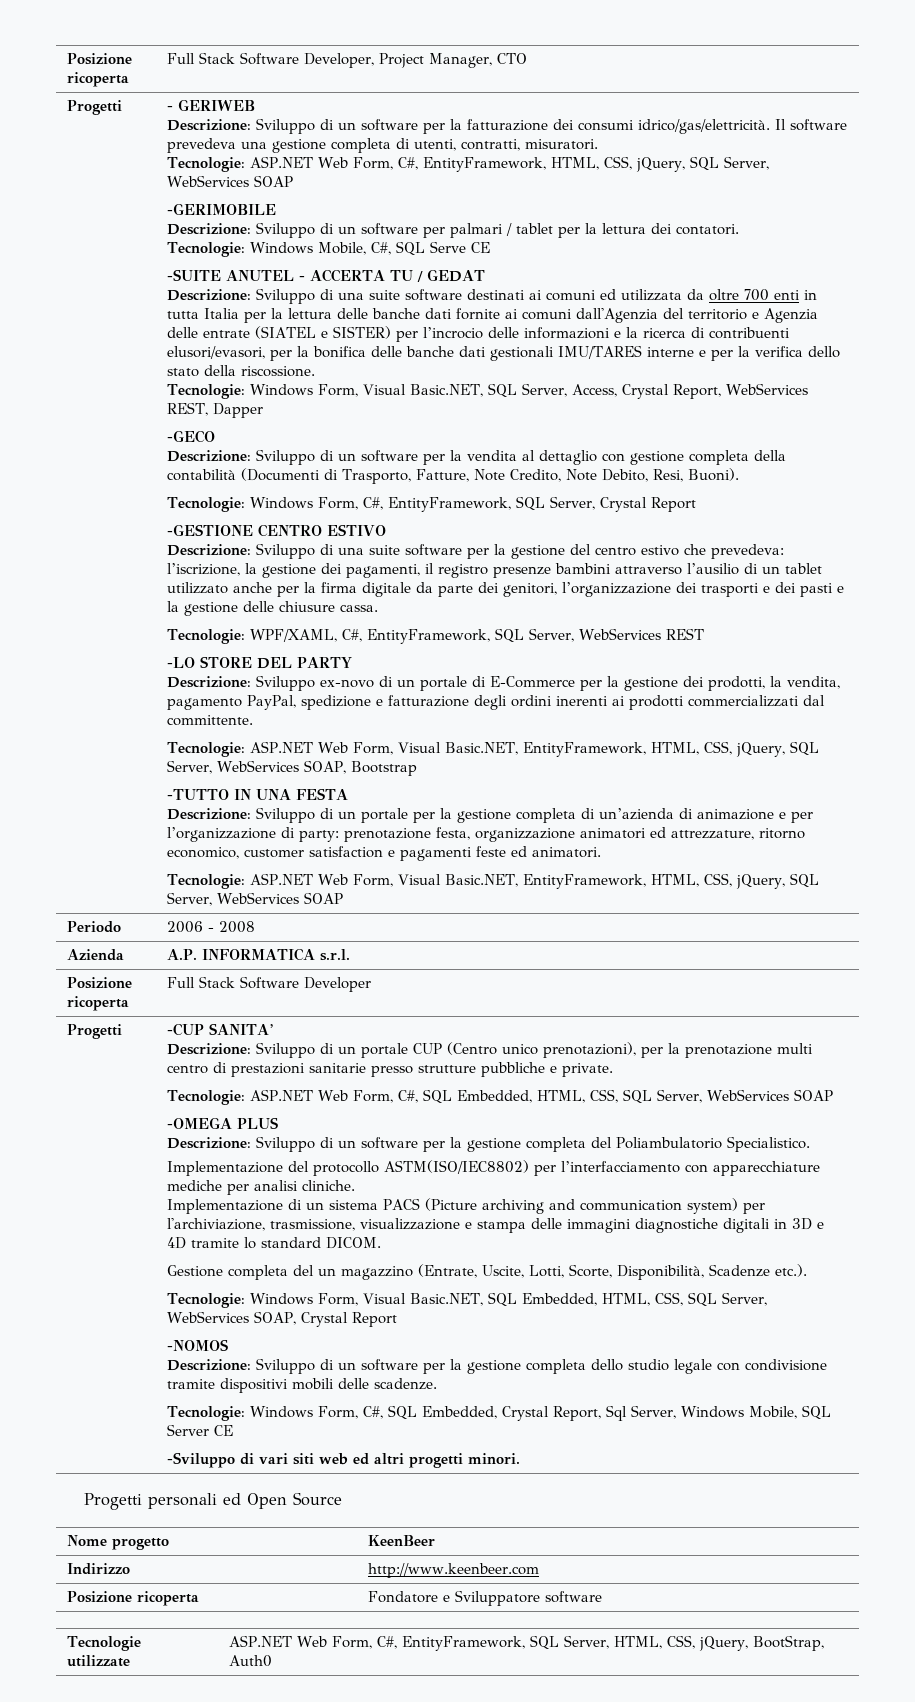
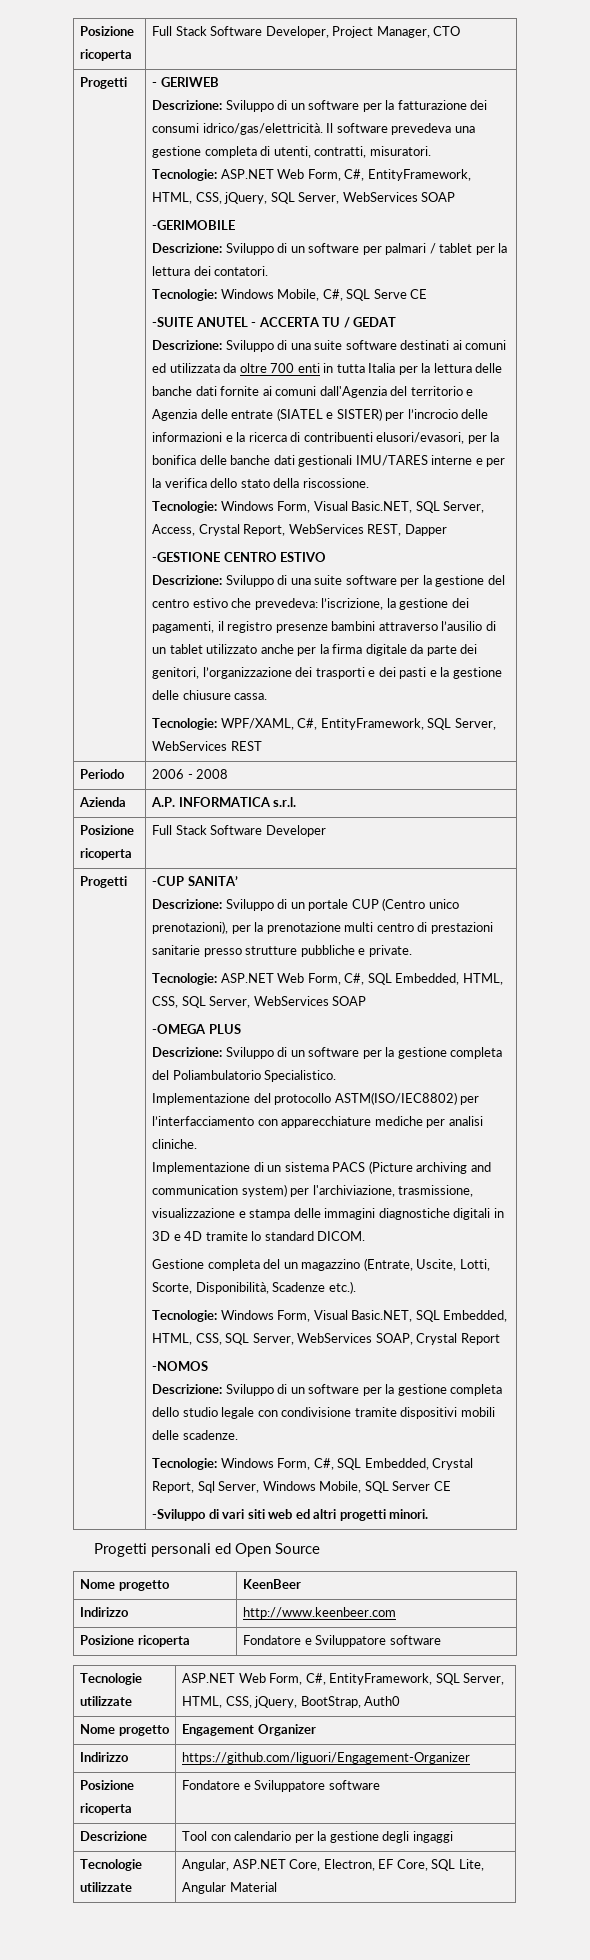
[167,430,216,443] [167,449,787,465] [167,468,740,484] [167,496,697,512] // -GECO // Descrizione: Sviluppo di un software per la vendita al dettaglio con gestione completa della contabilità (Documenti di Trasporto, Fatture, Note Credito, Note Debito, Resi, Buoni). // Tecnologie: Windows Form, C#, EntityFramework, SQL Server, Crystal Report -> (447, 530) none
[167,656,353,669] [167,675,841,691] [167,695,826,710] [167,715,254,726] [167,741,820,757] [167,760,418,776] [167,788,349,800] [167,807,814,823] [167,827,806,842] [167,846,602,861] [167,873,820,889] [167,892,344,906] // -LO STORE DEL PARTY // Descrizione: Sviluppo ex-novo di un portale di E-Commerce per la gestione dei prodotti, la vendita, pagamento PayPal, spedizione e fatturazione degli ordini inerenti ai prodotti commercializzati dal committente. // Tecnologie: ASP.NET Web Form, Visual Basic.NET, EntityFramework, HTML, CSS, jQuery, SQL Server, WebServices SOAP, Bootstrap // -TUTTO IN UNA FESTA // Descrizione: Sviluppo di un portale per la gestione completa di un’azienda di animazione e per l’organizzazione di party: prenotazione festa, organizzazione animatori ed attrezzature, ritorno economico, customer satisfaction e pagamenti feste ed animatori. // Tecnologie: ASP.NET Web Form, Visual Basic.NET, EntityFramework, HTML, CSS, jQuery, SQL Server, WebServices SOAP -> (262, 746) none
(273, 1661) none -> [80,1724,170,1736] [182,1724,316,1736] [80,1752,130,1762] [182,1752,471,1764] [80,1780,135,1790] [80,1803,133,1815] [182,1780,380,1792] [80,1831,148,1841] [182,1831,453,1843] [80,1859,143,1871] [80,1882,133,1892] [182,1859,484,1871] [182,1882,277,1894] // Nome progetto | Engagement Organizer // Indirizzo | https://github.com/liguori/Engagement-Organizer // Posizione ricoperta | Fondatore e Sviluppatore software // Descrizione | Tool con calendario per la gestione degli ingaggi // Tecnologie utilizzate | Angular, ASP.NET Core, Electron, EF Core, SQL Lite, Angular Material

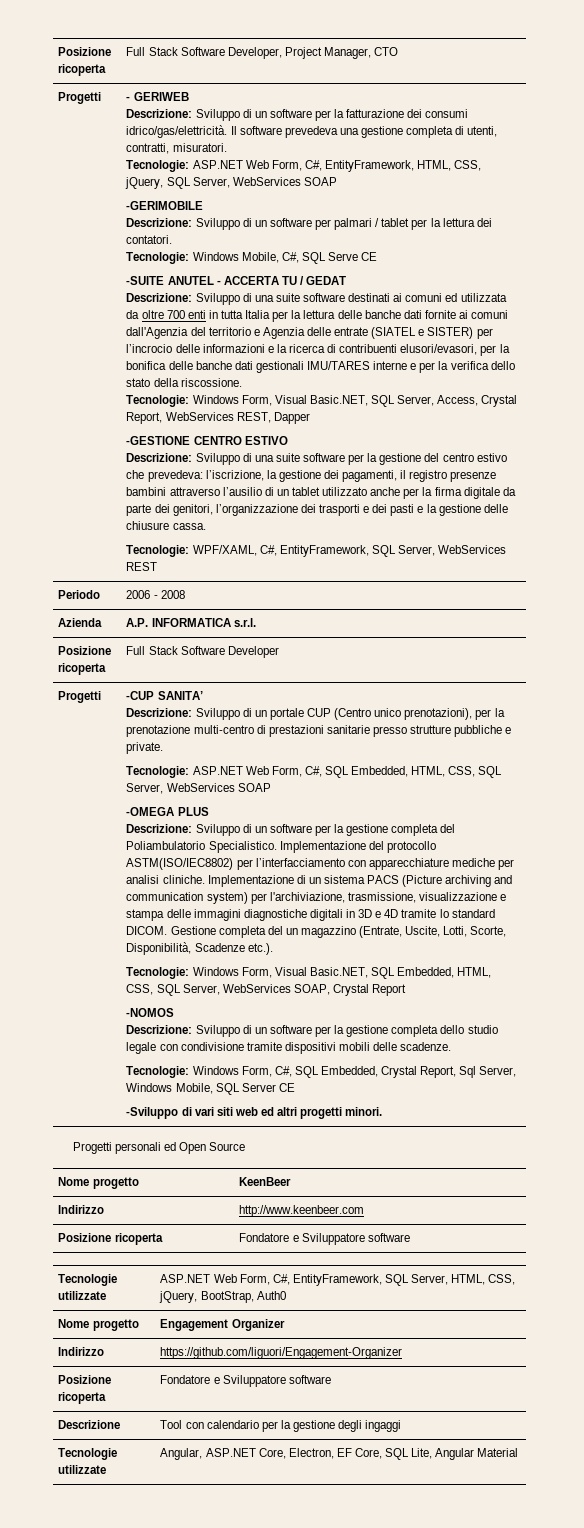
[344,922,414,932] multi centro -> [193,725,254,734] multi-centro
(337, 1076) // -> (277, 847) none
(198, 1144) // -> (205, 879) none
(366, 1236) // -> (168, 930) none

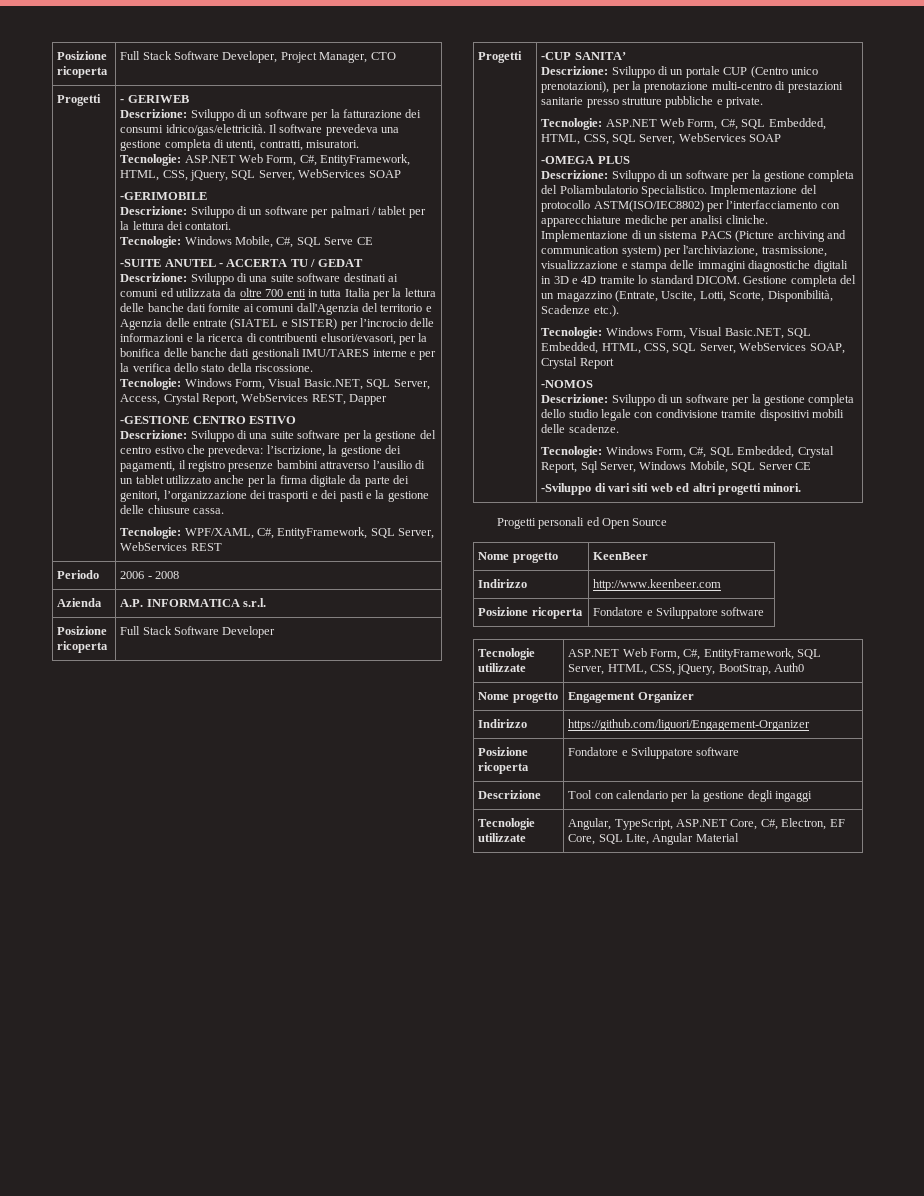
(203, 1454) none -> [614,819,673,830] TypeScript,
(286, 1453) none -> [760,819,778,830] C#,

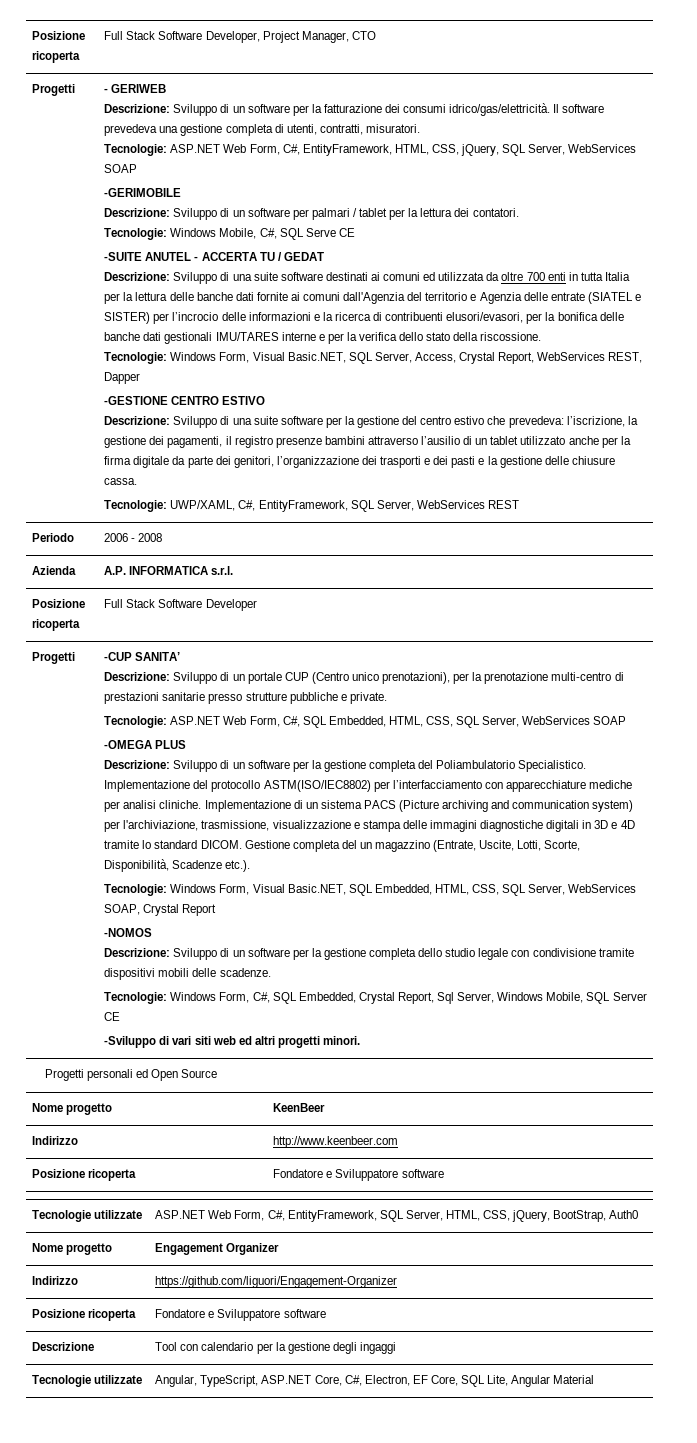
[184,528,254,539] WPF/XAML, -> [170,500,236,511] UWP/XAML,

